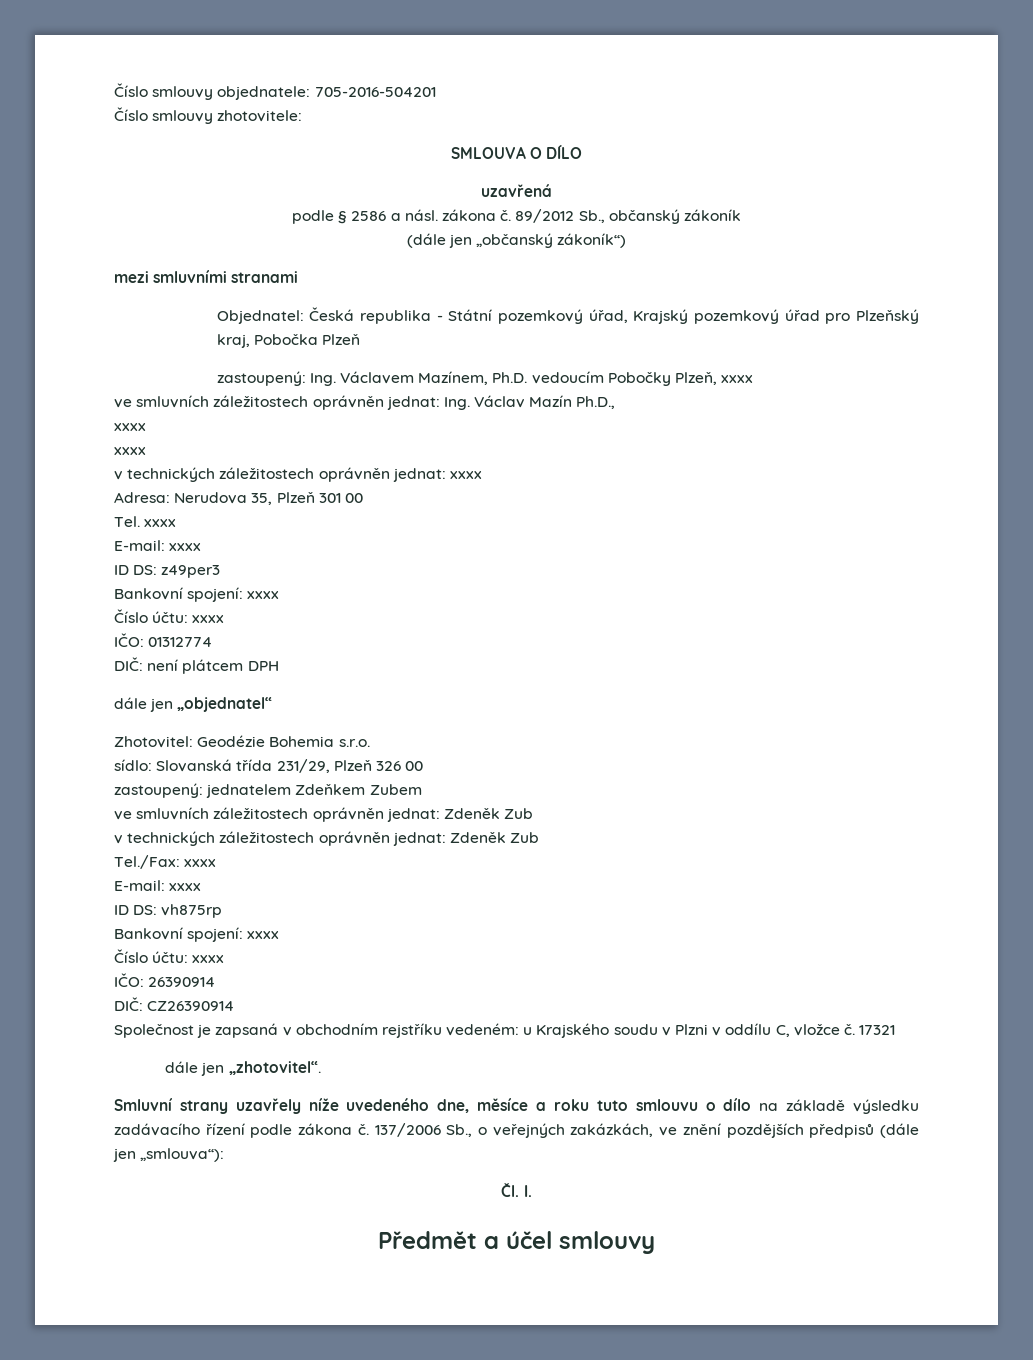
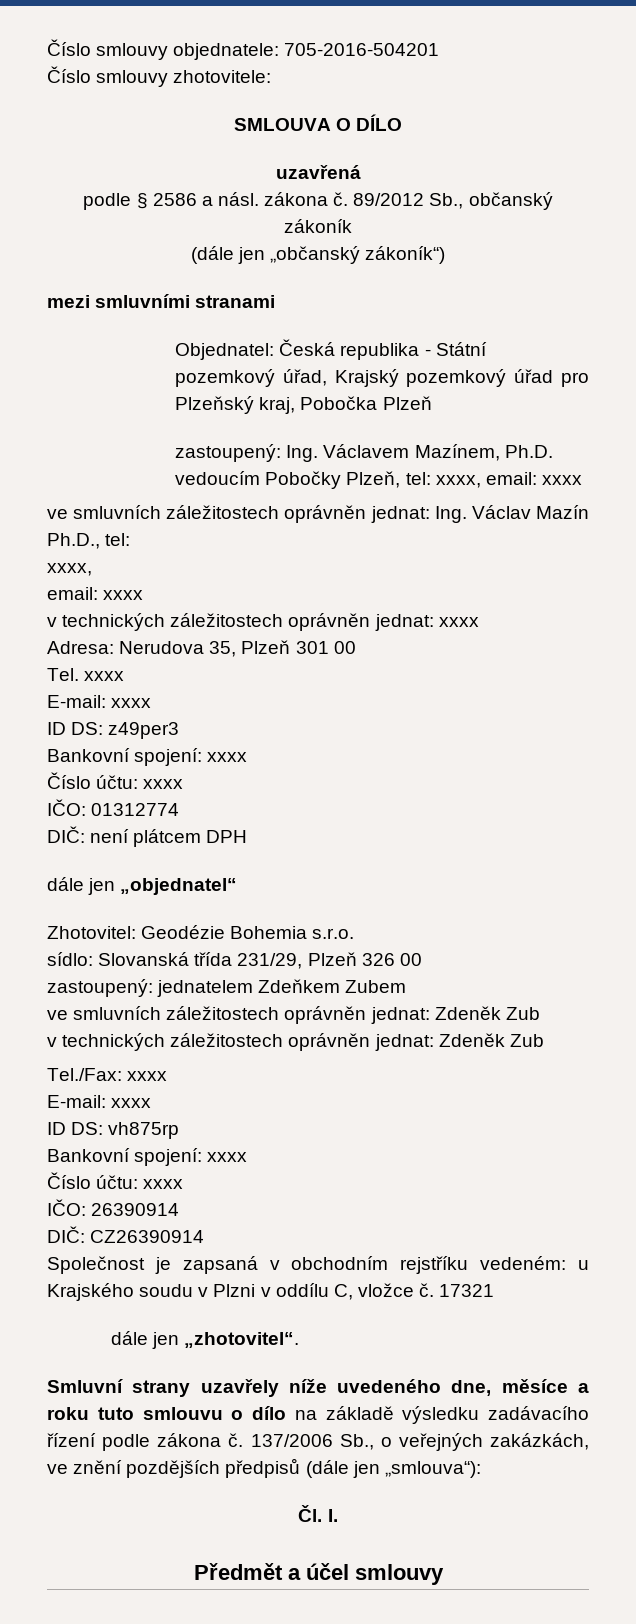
(717, 378) none -> [405,472,537,488] tel: xxxx, email:
[114,423,146,431] // xxxx // -> [105,533,131,546] [47,563,92,576] [47,587,98,600] tel: // xxxx, // email:

